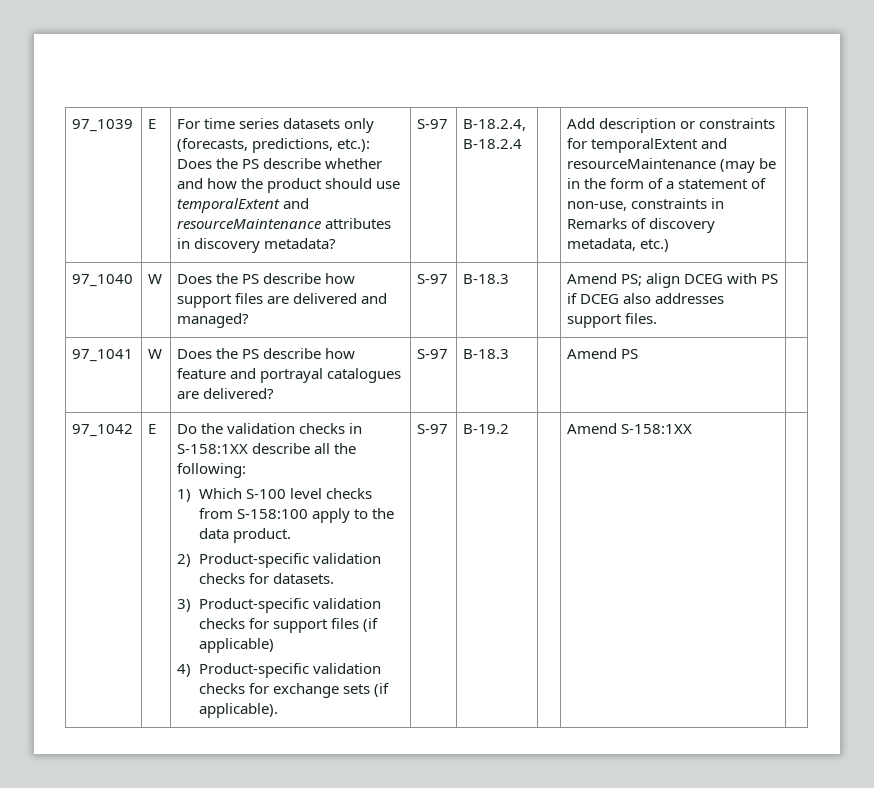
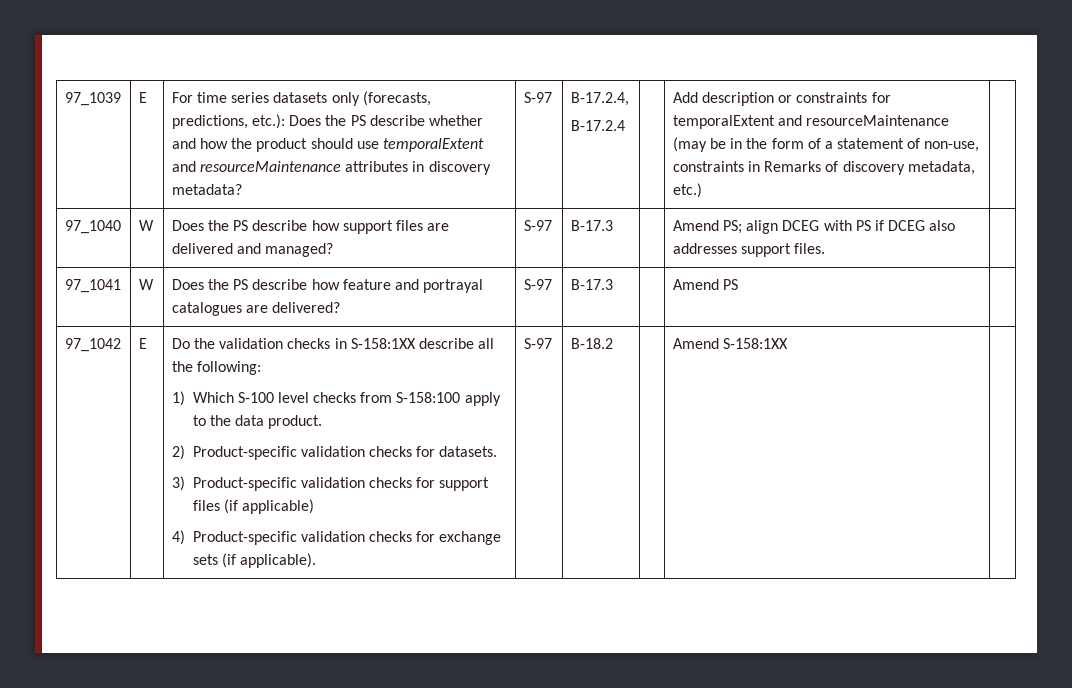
[463,119,527,131] [463,139,523,149] B-18.2.4, B-18.2.4 -> [570,92,629,106] [570,120,625,131] B-17.2.4, // B-17.2.4
[463,274,510,284] B-18.3 -> [570,220,613,231] B-17.3
[463,349,510,359] B-18.3 -> [570,279,613,290] B-17.3
[463,424,510,434] B-19.2 -> [570,338,613,349] B-18.2

